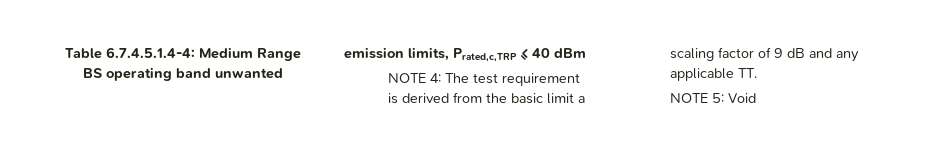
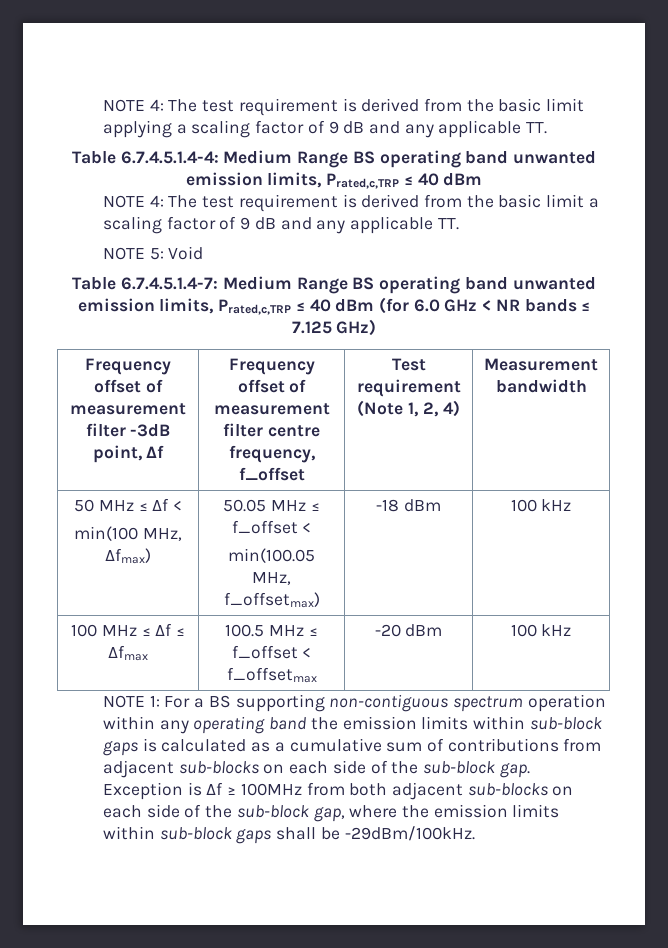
(64, 53) none -> [102,98,585,116] [102,120,548,138] NOTE 4: The test requirement is derived from the basic limit applying a scaling factor of 9 dB and any applicable TT. //
(757, 98) none -> [72,276,596,294] [77,297,591,315] [291,319,377,336] [85,358,171,375] [94,379,163,393] [70,403,186,415] [85,423,171,437] [92,445,165,463] [228,358,315,375] [237,379,307,393] [213,403,330,415] [223,423,320,437] [228,445,315,463] [238,467,305,481] [391,358,426,371] [356,379,461,397] [357,400,460,417] [484,358,598,371] [495,379,587,393] [74,498,182,512] [74,526,182,541] [105,548,151,564] [223,499,320,512] [231,520,312,534] [228,548,315,563] [252,572,291,585] [223,592,320,608] [376,499,441,512] [510,499,572,512] [71,623,185,637] [108,645,148,661] [225,624,318,637] [231,645,312,659] [226,667,317,683] [374,624,443,637] [510,624,572,637] [102,694,606,712] [102,716,602,734] [102,738,602,756] [102,760,530,778] [102,782,574,800] [102,804,560,822] [102,826,475,844] // Table 6.7.4.5.1.4-7: Medium Range BS operating band unwanted emission limits, Prated,c,TRP ≤ 40 dBm (for 6.0 GHz < NR bands ≤ 7.125 GHz) // Frequency offset of measurement filter -3dB point, Δf | Frequency offset of measurement filter centre frequency, f_offset | Test requirement (Note 1, 2, 4) | Measurement bandwidth // 50 MHz ≤ Δf < // min(100 MHz, Δfmax) | 50.05 MHz ≤ f_offset < // min(100.05 MHz, f_offsetmax) | -18 dBm | 100 kHz // 100 MHz ≤ Δf ≤ Δfmax | 100.5 MHz ≤ f_offset < f_offsetmax | -20 dBm | 100 kHz // NOTE 1: For a BS supporting non-contiguous spectrum operation within any operating band the emission limits within sub-block gaps is calculated as a cumulative sum of contributions from adjacent sub-blocks on each side of the sub-block gap. Exception is Δf ≥ 100MHz from both adjacent sub-blocks on each side of the sub-block gap, where the emission limits within sub-block gaps shall be -29dBm/100kHz.

